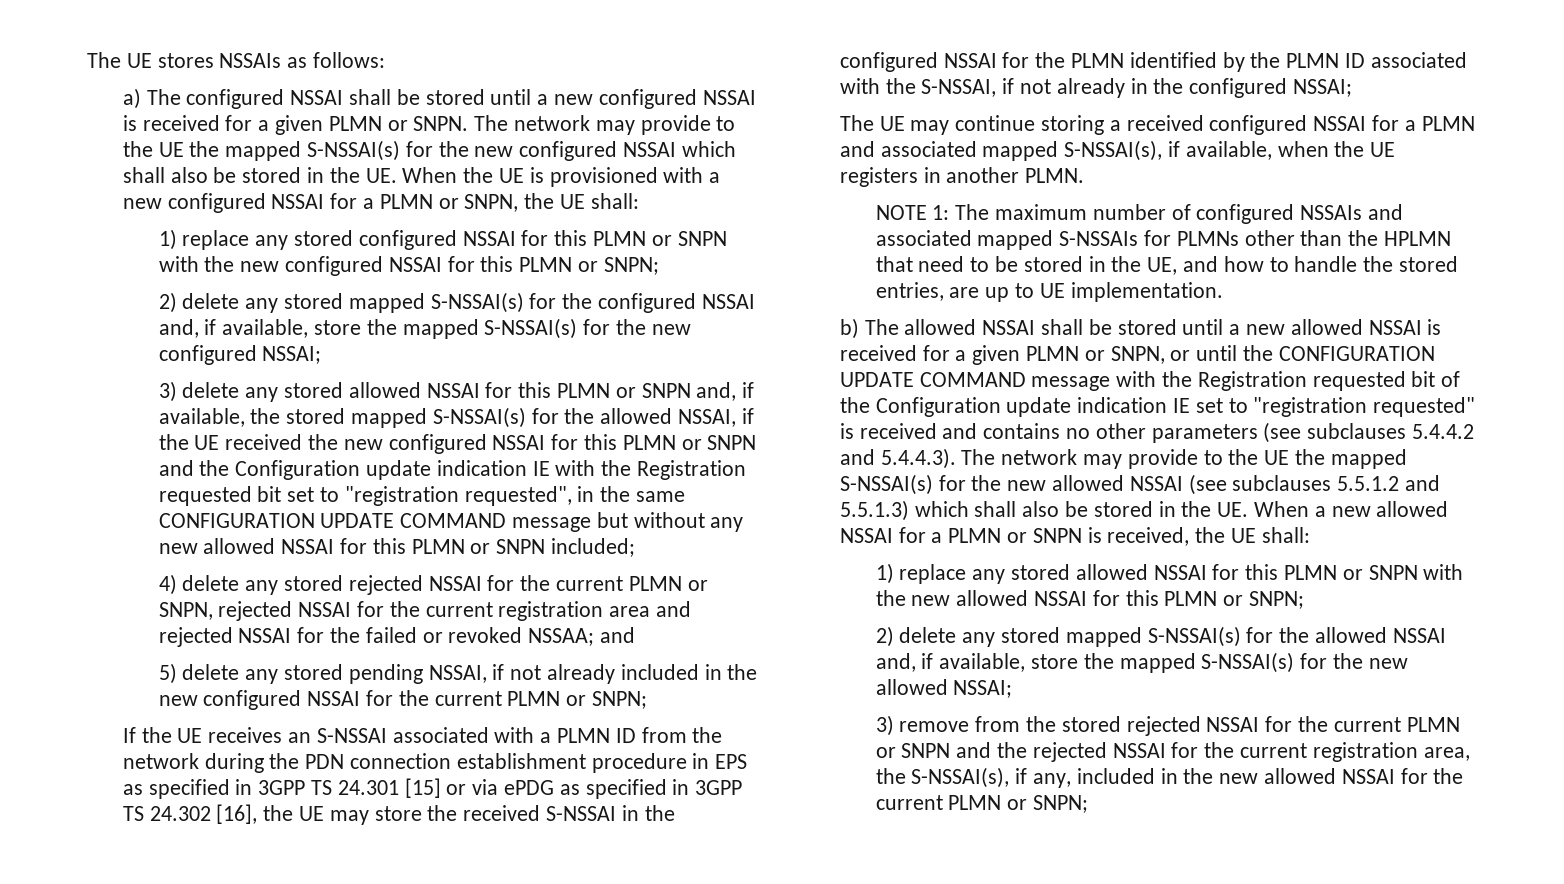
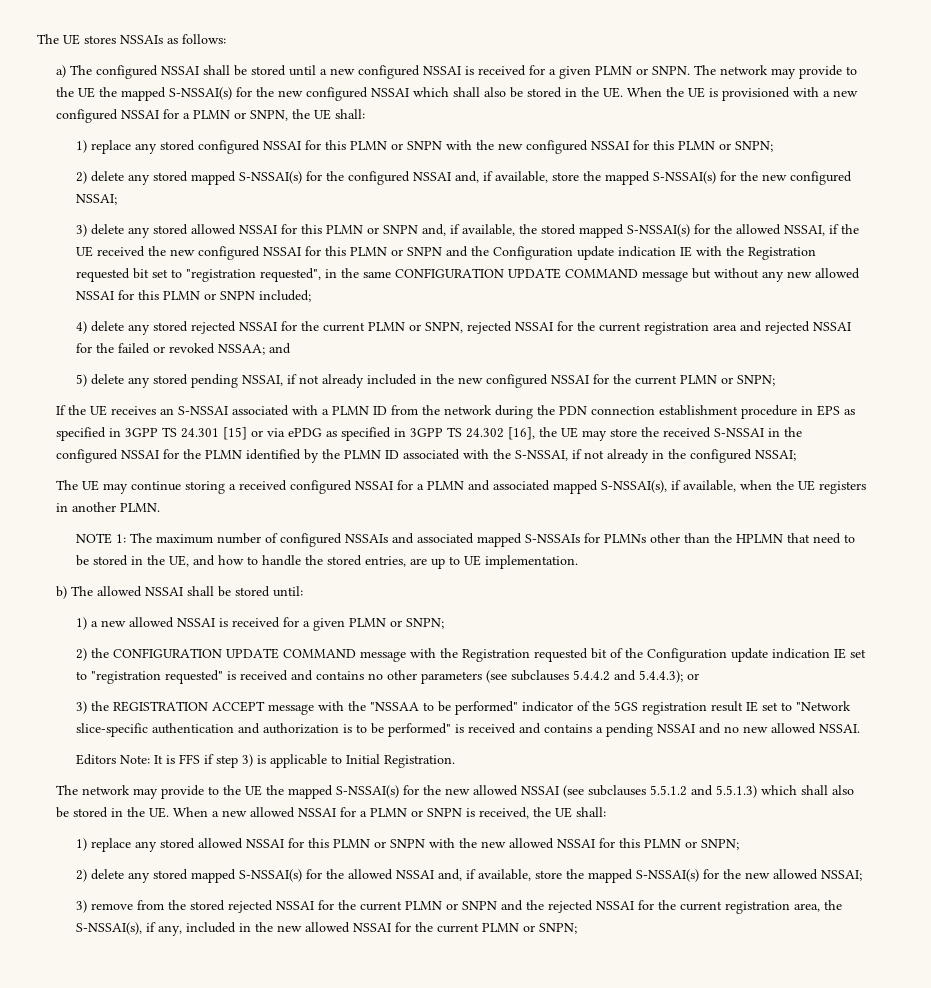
[1182,319,1224,335] until -> [273,586,304,597] [75,617,87,630] until: // 1)
[1110,345,1238,364] SNPN, or until -> [405,618,444,629] [75,648,87,661] SNPN; // 2)
[880,448,956,469] 5.4.4.3). -> [638,670,699,683] [75,701,851,715] [75,723,860,737] [75,754,455,768] 5.4.4.3); or // 3) the REGISTRATION ACCEPT message with the "NSSAA to be performed" indicator of the 5GS registration result IE set to "Network slice-specific authentication and authorization is to be performed" is received and contains a pending NSSAI and no new allowed NSSAI. // Editors Note: It is FFS if step 3) is applicable to Initial Registration. //

